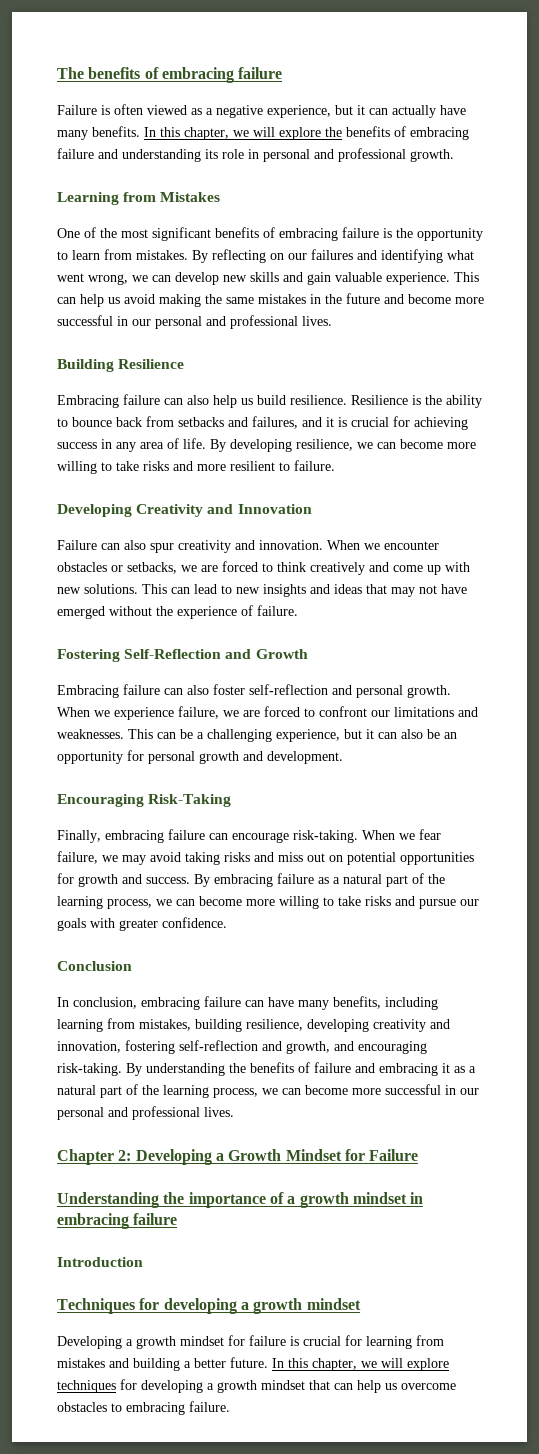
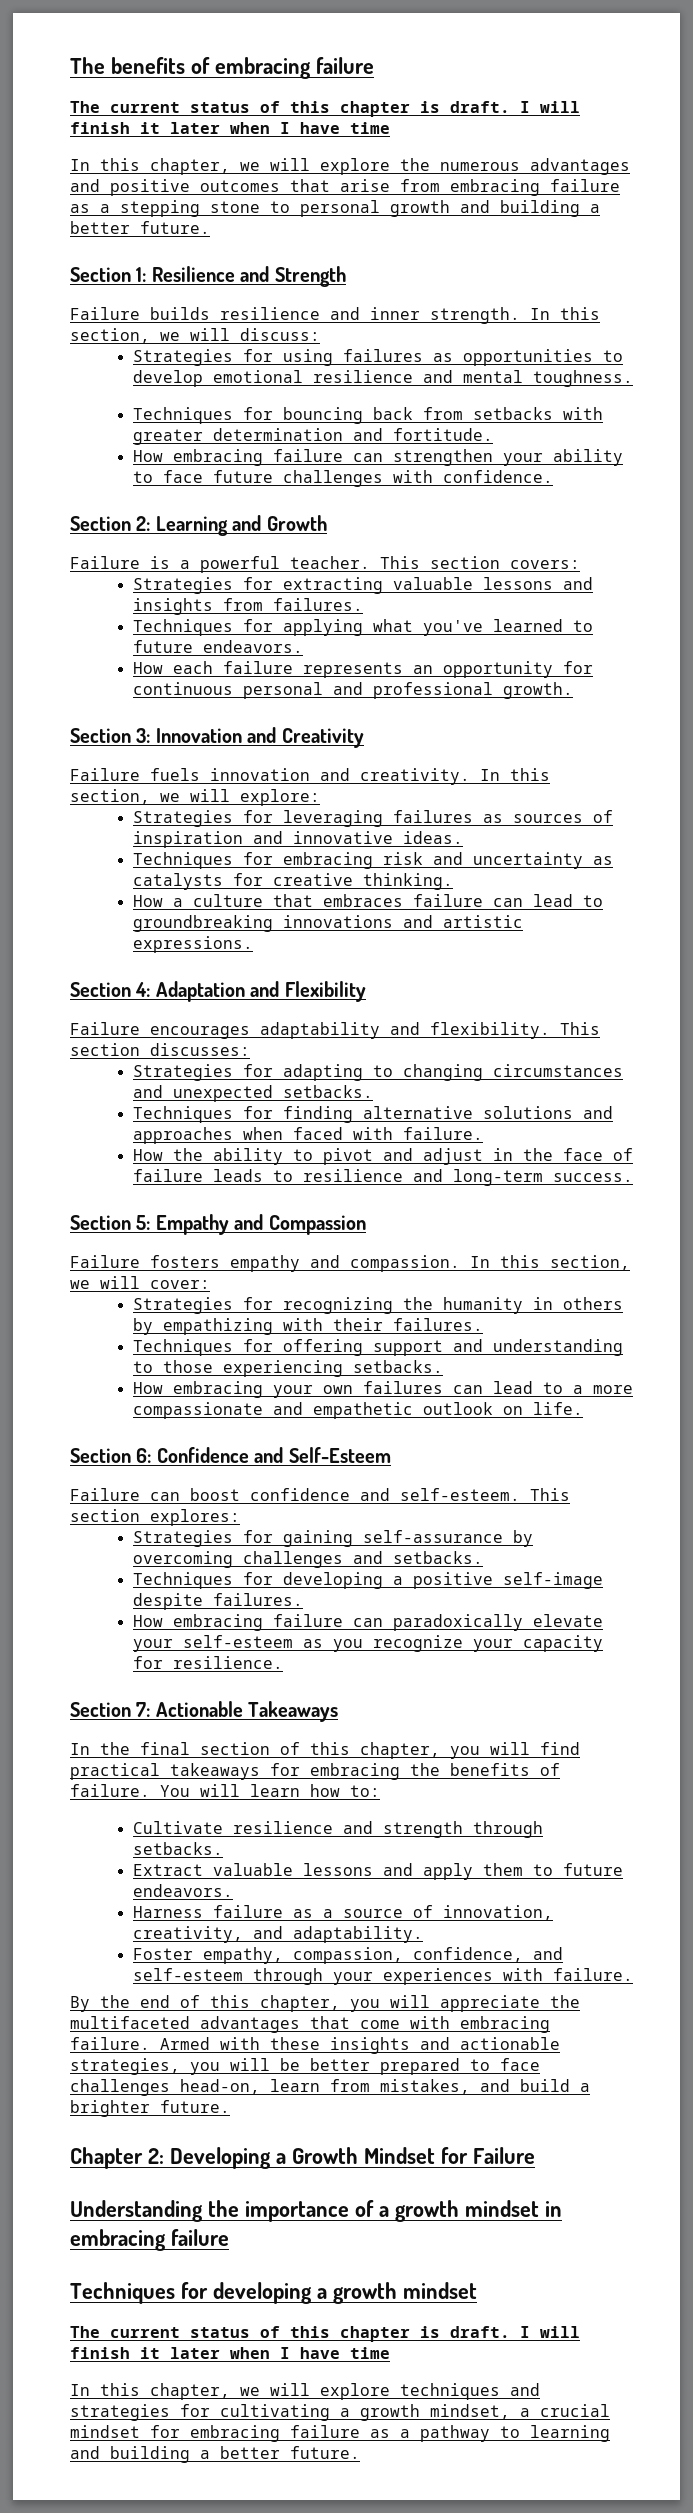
[57,104,466,118] [57,126,140,140] Failure is often viewed as a negative experience, but it can actually have many benefits. -> [70,101,580,117] [70,122,390,134] The current status of this chapter is draft. I will finish it later when I have time //
[346,126,469,140] [57,148,454,162] [57,192,221,205] [57,227,483,241] [57,249,474,263] [57,272,479,285] [57,293,484,307] [57,315,332,329] [57,359,185,372] [57,394,482,408] [57,416,468,430] [57,438,476,452] [57,460,335,474] [57,504,312,517] [57,540,439,553] [57,561,470,575] [57,584,467,597] [57,605,298,619] [57,649,308,662] [57,684,451,698] [57,706,478,720] [57,729,457,742] [57,750,343,764] [57,794,232,807] [57,829,441,843] [57,851,474,865] [57,873,445,887] [57,896,479,909] [57,917,227,931] [57,961,132,971] [57,996,438,1010] [57,1018,450,1032] [57,1040,427,1054] [57,1062,476,1076] [57,1084,479,1098] [57,1106,234,1120] benefits of embracing failure and understanding its role in personal and professional growth. // Learning from Mistakes // One of the most significant benefits of embracing failure is the opportunity to learn from mistakes. By reflecting on our failures and identifying what went wrong, we can develop new skills and gain valuable experience. This can help us avoid making the same mistakes in the future and become more successful in our personal and professional lives. // Building Resilience // Embracing failure can also help us build resilience. Resilience is the ability to bounce back from setbacks and failures, and it is crucial for achieving success in any area of life. By developing resilience, we can become more willing to take risks and more resilient to failure. // Developing Creativity and Innovation // Failure can also spur creativity and innovation. When we encounter obstacles or setbacks, we are forced to think creatively and come up with new solutions. This can lead to new insights and ideas that may not have emerged without the experience of failure. // Fostering Self-Reflection and Growth // Embracing failure can also foster self-reflection and personal growth. When we experience failure, we are forced to confront our limitations and weaknesses. This can be a challenging experience, but it can also be an opportunity for personal growth and development. // Encouraging Risk-Taking // Finally, embracing failure can encourage risk-taking. When we fear failure, we may avoid taking risks and miss out on potential opportunities for growth and success. By embracing failure as a natural part of the learning process, we can become more willing to take risks and pursue our goals with greater confidence. // Conclusion // In conclusion, embracing failure can have many benefits, including learning from mistakes, building resilience, developing creativity and innovation, fostering self-reflection and growth, and encouraging risk-taking. By understanding the benefits of failure and embracing it as a natural part of the learning process, we can become more successful in our personal and professional lives. -> [440,158,630,175] [70,179,620,196] [70,200,600,217] [70,221,210,234] [70,266,346,287] [70,307,600,324] [70,328,320,343] [132,349,623,366] [132,370,633,387] [132,407,603,424] [132,428,493,445] [132,449,623,466] [132,470,553,487] [70,515,327,536] [70,556,580,573] [132,577,593,594] [132,598,363,615] [132,619,593,636] [132,640,303,653] [132,661,593,678] [132,682,573,699] [70,727,364,748] [70,768,550,785] [70,789,320,806] [132,810,613,827] [132,831,463,848] [132,852,613,869] [132,873,453,890] [132,894,603,907] [132,915,523,932] [132,936,253,953] [70,981,366,1002] [70,1022,600,1039] [70,1043,250,1056] [132,1064,623,1081] [132,1085,373,1102] [132,1106,613,1123] [132,1127,483,1144] [132,1148,633,1165] [132,1169,633,1186] [70,1214,366,1235] [70,1255,630,1272] [70,1276,210,1289] [132,1297,623,1314] [132,1318,483,1335] [132,1339,623,1356] [132,1360,443,1377] [132,1381,633,1398] [132,1402,583,1419] [70,1447,391,1463] [70,1488,570,1501] [70,1509,240,1526] [132,1530,533,1547] [132,1551,483,1568] [132,1572,603,1589] [132,1593,303,1610] [132,1614,603,1631] [132,1635,603,1652] [132,1656,283,1669] [70,1701,339,1722] [70,1742,580,1759] [70,1763,560,1780] [70,1784,380,1797] [132,1821,543,1838] [132,1842,223,1855] [132,1863,623,1880] [132,1884,233,1897] [132,1905,553,1920] [132,1926,423,1943] [132,1947,563,1964] [132,1968,633,1985] [70,1995,580,2012] [70,2016,550,2033] [70,2037,560,2054] [70,2058,540,2075] [70,2079,590,2096] [70,2100,230,2117] numerous advantages and positive outcomes that arise from embracing failure as a stepping stone to personal growth and building a better future. // Section 1: Resilience and Strength // Failure builds resilience and inner strength. In this section, we will discuss: // Strategies for using failures as opportunities to develop emotional resilience and mental toughness. // Techniques for bouncing back from setbacks with greater determination and fortitude. // How embracing failure can strengthen your ability to face future challenges with confidence. // Section 2: Learning and Growth // Failure is a powerful teacher. This section covers: // Strategies for extracting valuable lessons and insights from failures. // Techniques for applying what you've learned to future endeavors. // How each failure represents an opportunity for continuous personal and professional growth. // Section 3: Innovation and Creativity // Failure fuels innovation and creativity. In this section, we will explore: // Strategies for leveraging failures as sources of inspiration and innovative ideas. // Techniques for embracing risk and uncertainty as catalysts for creative thinking. // How a culture that embraces failure can lead to groundbreaking innovations and artistic expressions. // Section 4: Adaptation and Flexibility // Failure encourages adaptability and flexibility. This section discusses: // Strategies for adapting to changing circumstances and unexpected setbacks. // Techniques for finding alternative solutions and approaches when faced with failure. // How the ability to pivot and adjust in the face of failure leads to resilience and long-term success. // Section 5: Empathy and Compassion // Failure fosters empathy and compassion. In this section, we will cover: // Strategies for recognizing the humanity in others by empathizing with their failures. // Techniques for offering support and understanding to those experiencing setbacks. // How embracing your own failures can lead to a more compassionate and empathetic outlook on life. // Section 6: Confidence and Self-Esteem // Failure can boost confidence and self-esteem. This section explores: // Strategies for gaining self-assurance by overcoming challenges and setbacks. // Techniques for developing a positive self-image despite failures. // How embracing failure can paradoxically elevate your self-esteem as you recognize your capacity for resilience. // Section 7: Actionable Takeaways // In the final section of this chapter, you will find practical takeaways for embracing the benefits of failure. You will learn how to: // Cultivate resilience and strength through setbacks. // Extract valuable lessons and apply them to future endeavors. // Harness failure as a source of innovation, creativity, and adaptability. // Foster empathy, compassion, confidence, and self-esteem through your experiences with failure. // By the end of this chapter, you will appreciate the multifaceted advantages that come with embracing failure. Armed with these insights and actionable strategies, you will be better prepared to face challenges head-on, learn from mistakes, and build a brighter future.
[57,1257,143,1267] // Introduction -> (229, 2237) none
[57,1335,444,1349] [57,1357,268,1371] Developing a growth mindset for failure is crucial for learning from mistakes and building a better future. -> [70,2326,580,2342] [70,2347,390,2359] The current status of this chapter is draft. I will finish it later when I have time //
[120,1379,456,1393] [57,1401,230,1415] for developing a growth mindset that can help us overcome obstacles to embracing failure. -> [510,2383,540,2396] [70,2404,610,2421] [70,2425,610,2442] [70,2446,360,2463] and strategies for cultivating a growth mindset, a crucial mindset for embracing failure as a pathway to learning and building a better future.

